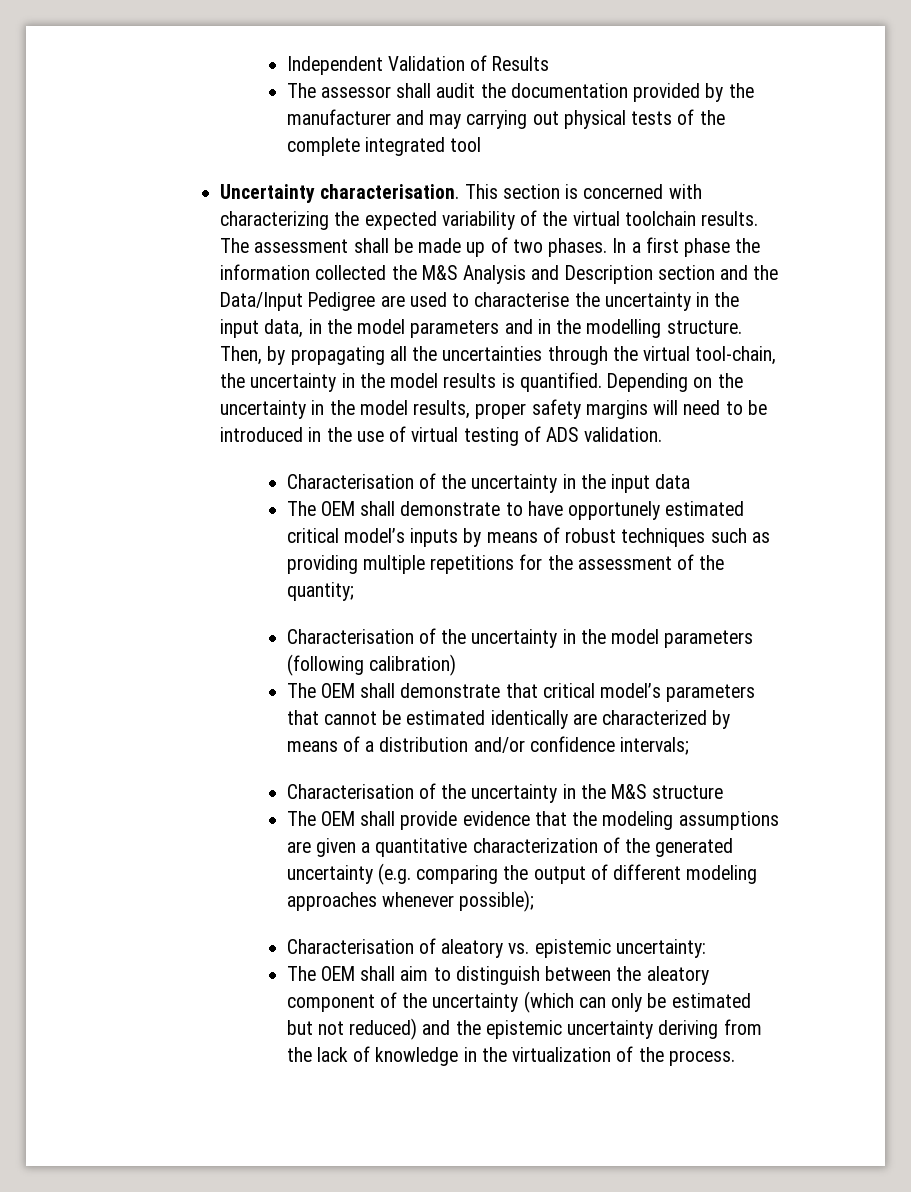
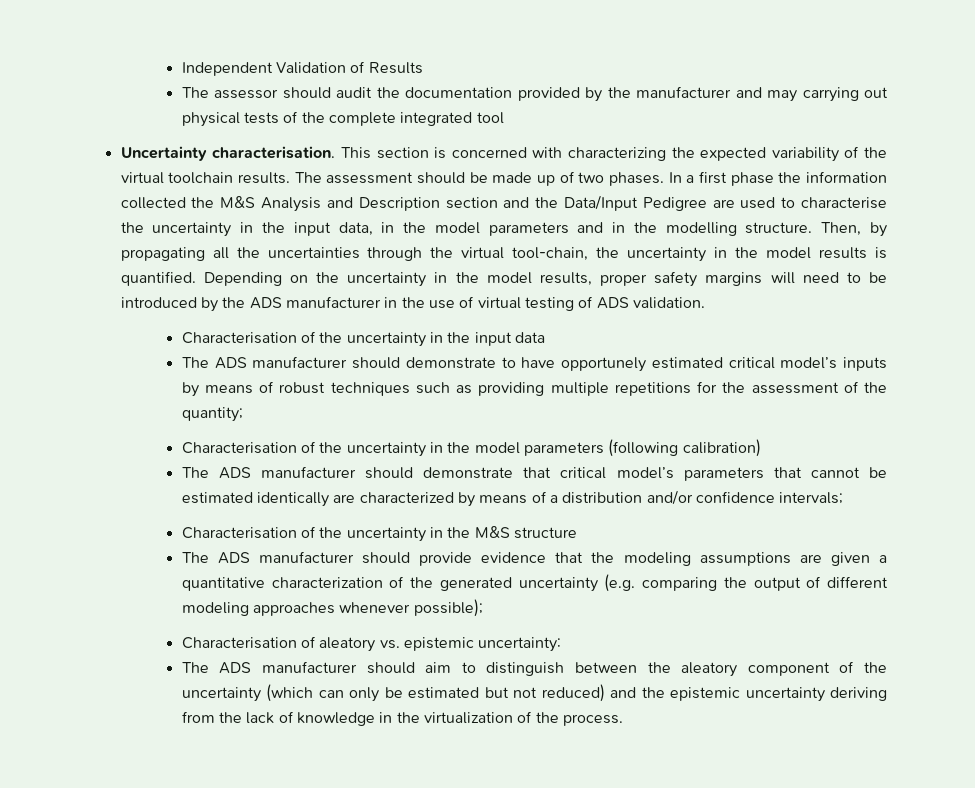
[396,83,432,98] shall -> [282,87,331,99] should
[353,238,389,253] shall -> [417,172,466,184] should
(303, 434) none -> [200,296,381,312] by the ADS manufacturer
[320,501,396,516] OEM shall -> [214,356,401,369] ADS manufacturer should
[320,683,396,698] OEM shall -> [218,466,414,479] ADS manufacturer should
[320,811,396,826] OEM shall -> [217,551,411,564] ADS manufacturer should
[320,966,396,981] OEM shall -> [219,661,415,674] ADS manufacturer should

